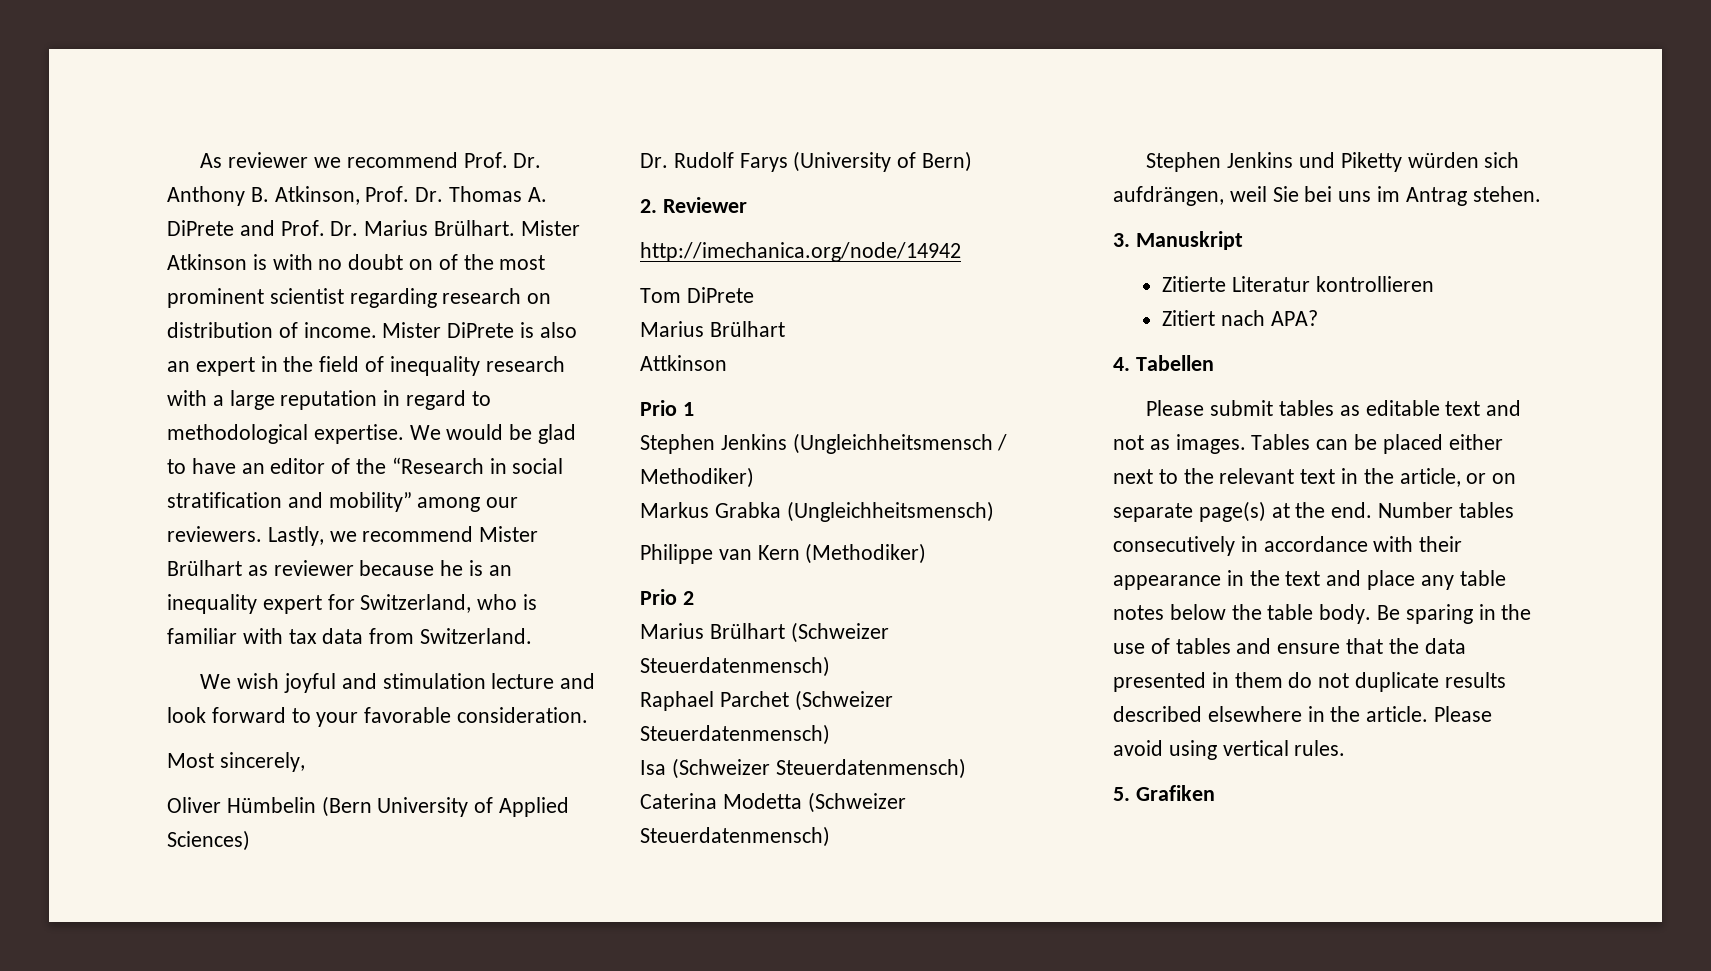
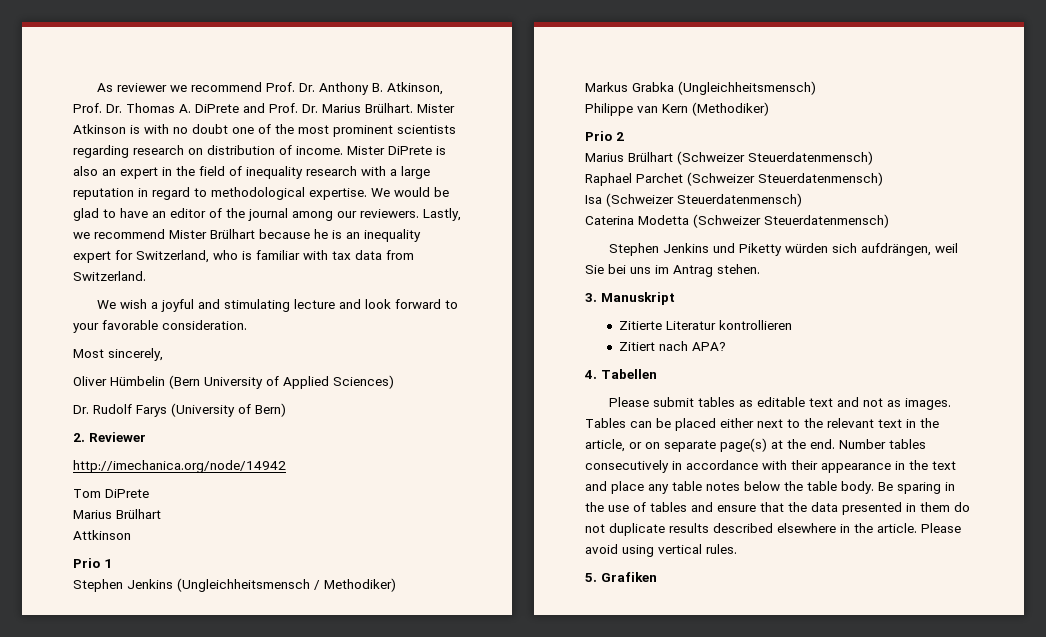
[409,259,434,270] on -> [232,127,254,134] one
[269,288,344,304] scientist -> [397,125,456,134] scientists
[391,457,564,474] [167,492,412,512] “Research in social stratification and mobility” -> [248,208,288,221] journal
[247,560,354,576] as reviewer -> (255, 234) none
(280, 681) none -> [150,302,158,309] a
[382,673,486,689] stimulation -> [223,299,290,312] stimulating

